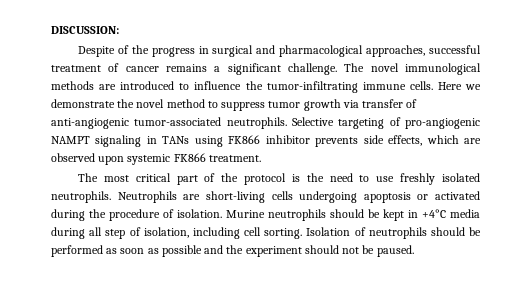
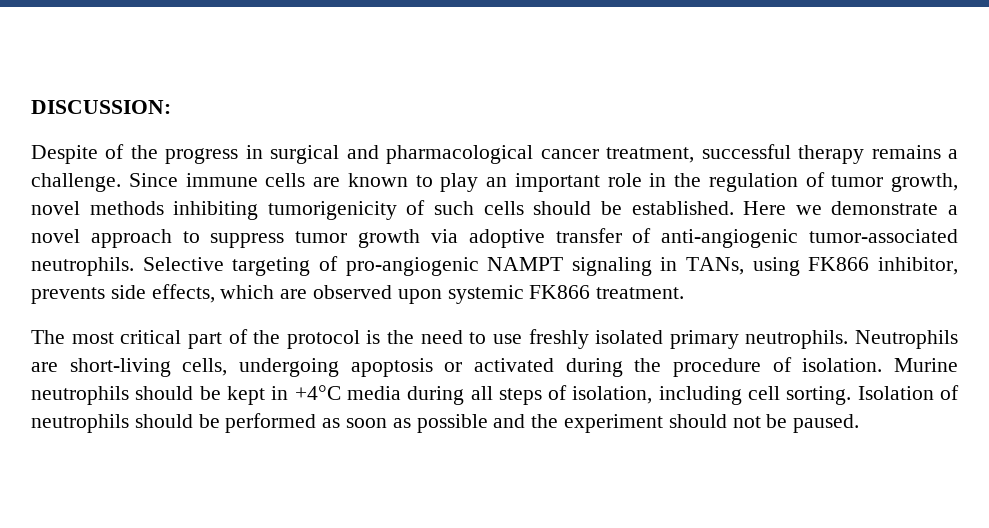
[366,45,481,57] [51,63,481,75] [51,81,482,93] [51,99,205,108] approaches, successful treatment of cancer remains a significant challenge. The novel immunological methods are introduced to influence the tumor-infiltrating immune cells. Here we demonstrate the novel method -> [540,144,958,164] [31,172,958,192] [31,200,959,220] [31,229,172,248] cancer treatment, successful therapy remains a challenge. Since immune cells are known to play an important role in the regulation of tumor growth, novel methods inhibiting tumorigenicity of such cells should be established. Here we demonstrate a novel approach
(359, 104) none -> [468,229,545,248] adoptive
[162,136,190,144] TANs -> [686,257,745,275] TANs,
[265,135,310,144] inhibitor -> [877,257,958,275] inhibitor,
(480, 177) none -> [669,330,739,349] primary
[271,191,293,200] cells -> [182,358,228,376] cells,
[105,229,126,239] step -> [498,388,542,405] steps

